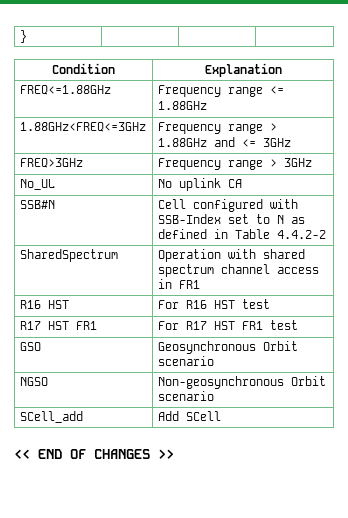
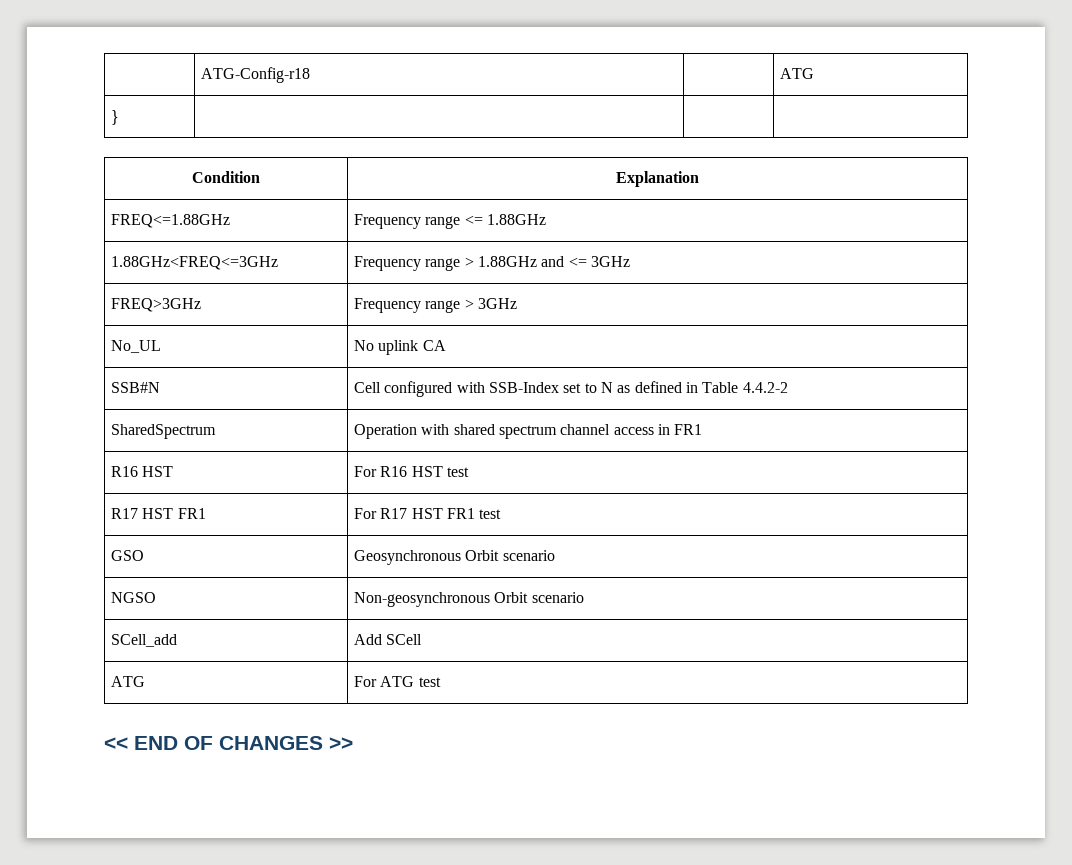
(19, 36) none -> [201,67,311,83] [780,68,815,79] | ATG-Config-r18 | | ATG //
(221, 416) none -> [111,676,146,687] [354,676,441,687] // ATG | For ATG test

